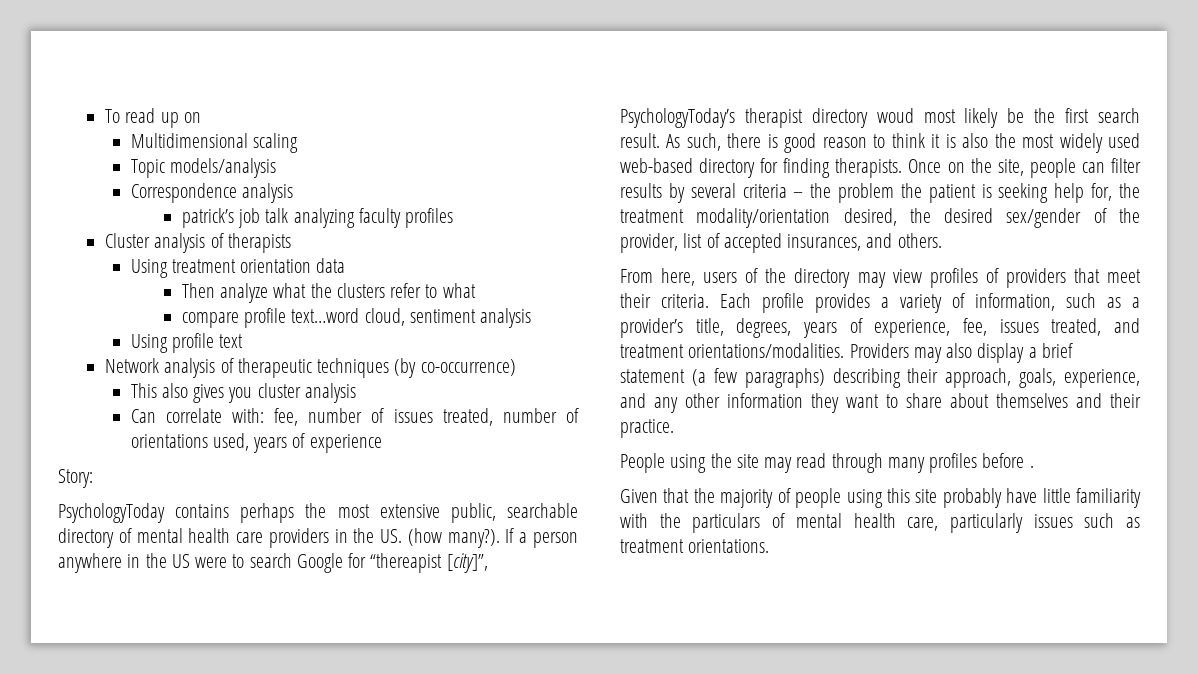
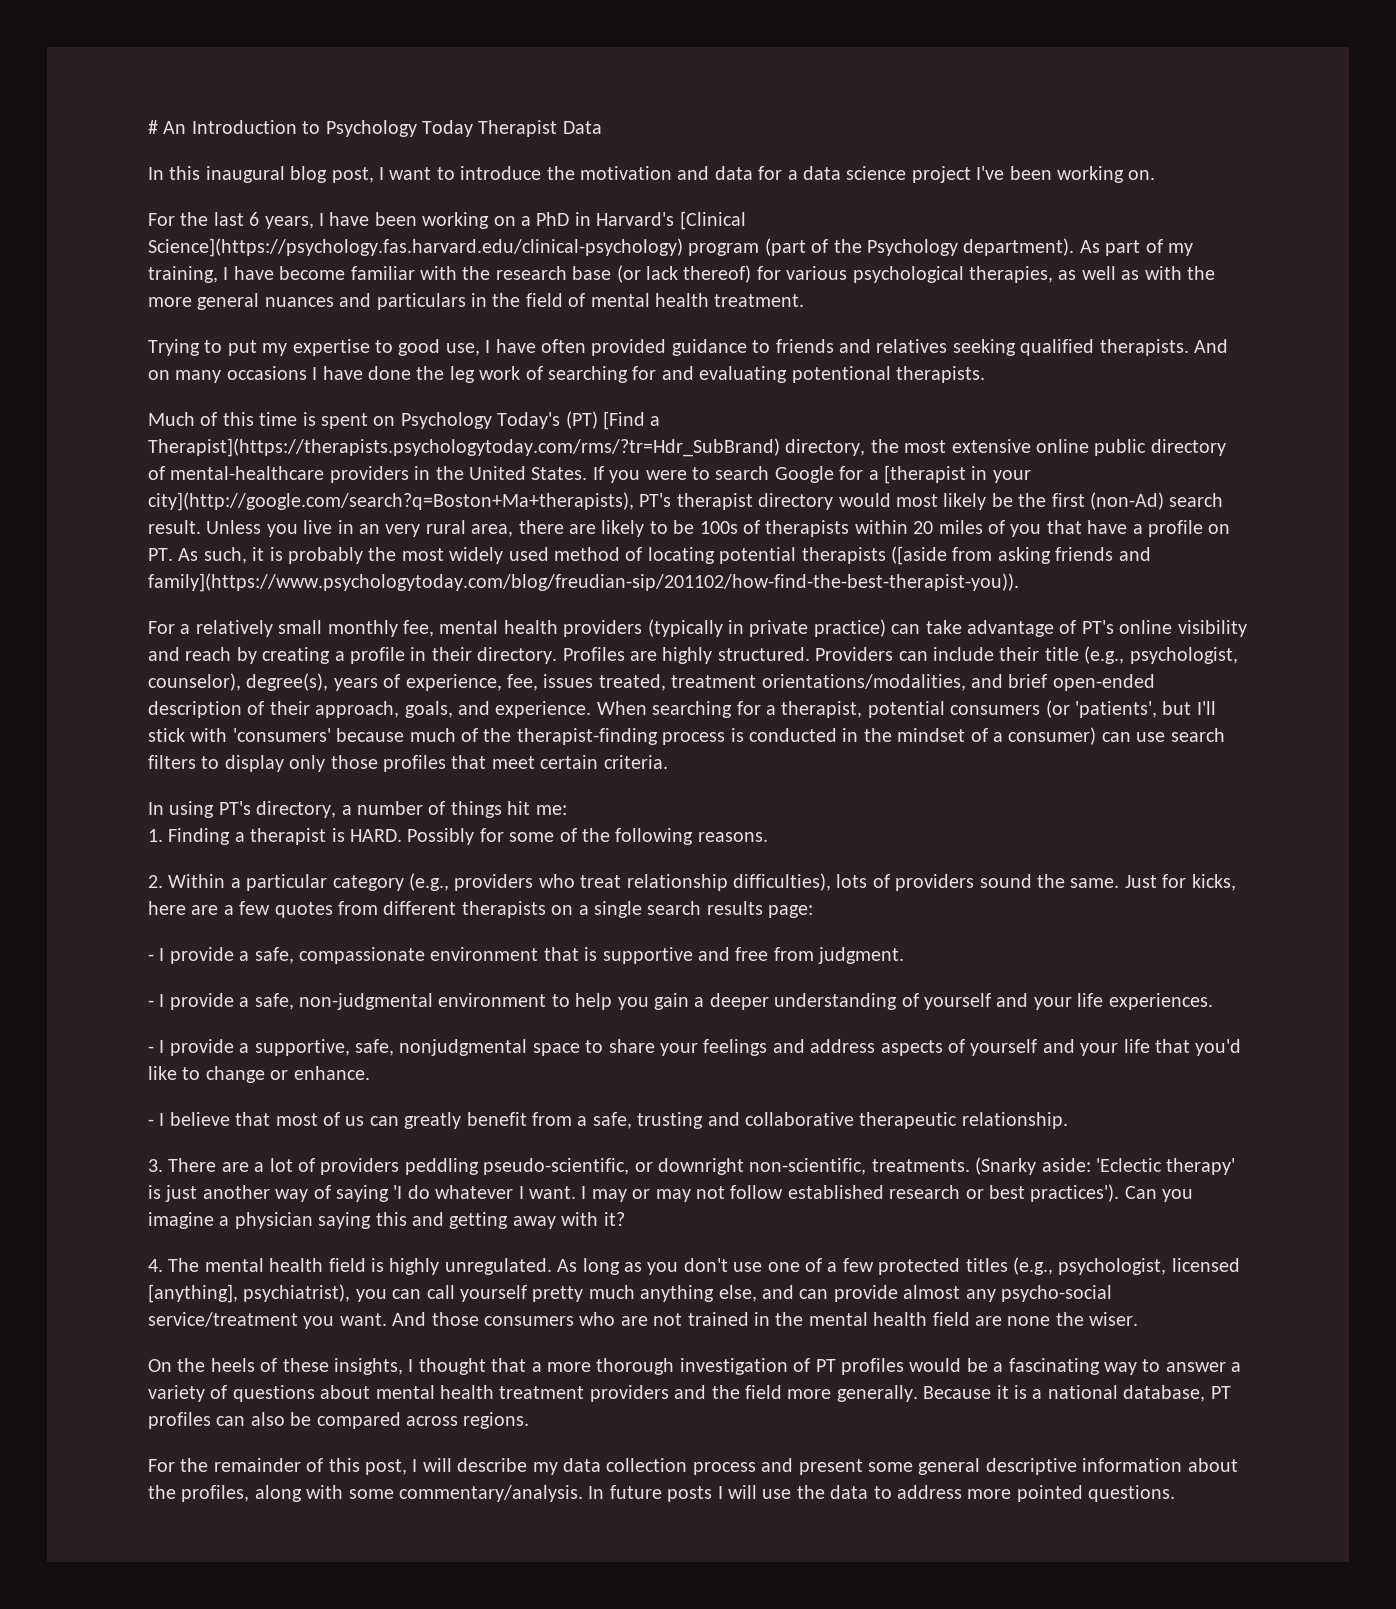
[105,108,201,128] [130,133,298,153] [130,158,276,178] [130,183,293,203] [181,208,454,228] [105,233,291,253] [130,258,346,278] [181,283,476,303] [181,308,532,328] [130,333,244,353] [105,358,516,378] [130,383,356,403] [130,408,580,426] [130,433,382,453] [58,469,93,488] [58,503,578,523] [58,528,578,548] [58,553,190,573] To read up on // Multidimensional scaling // Topic models/analysis // Correspondence analysis // patrick’s job talk analyzing faculty profiles // Cluster analysis of therapists // Using treatment orientation data // Then analyze what the clusters refer to what // compare profile text…word cloud, sentiment analysis // Using profile text // Network analysis of therapeutic techniques (by co-occurrence) // This also gives you cluster analysis // Can correlate with: fee, number of issues treated, number of orientations used, years of experience // Story: // PsychologyToday contains perhaps the most extensive public, searchable directory of mental health care providers in the US. (how many?). If a person anywhere in the US -> [148,120,602,137] [148,166,1156,183] [148,211,746,230] [148,238,1193,257] [148,265,1215,283] [148,293,805,310] [148,339,1228,356] [148,366,985,383] [148,411,661,430] [148,438,1226,457] [148,466,641,483] # An Introduction to Psychology Today Therapist Data // In this inaugural blog post, I want to introduce the motivation and data for a data science project I've been working on. // For the last 6 years, I have been working on a PhD in Harvard's [Clinical Science](https://psychology.fas.harvard.edu/clinical-psychology) program (part of the Psychology department). As part of my training, I have become familiar with the research base (or lack thereof) for various psychological therapies, as well as with the more general nuances and particulars in the field of mental health treatment. // Trying to put my expertise to good use, I have often provided guidance to friends and relatives seeking qualified therapists. And on many occasions I have done the leg work of searching for and evaluating potentional therapists. // Much of this time is spent on Psychology Today's (PT) [Find a Therapist](https://therapists.psychologytoday.com/rms/?tr=Hdr_SubBrand) directory, the most extensive online public directory of mental-healthcare providers in the United States. If you
[370,553,488,573] [620,108,735,128] “thereapist [city]”, PsychologyToday’s -> [868,465,1031,484] [148,492,672,511] a [therapist in your city](http://google.com/search?q=Boston+Ma+therapists), PT's
[876,108,914,123] woud -> [838,493,891,507] would
(1090, 115) none -> [1089,492,1164,510] (non-Ad)
[666,133,989,153] As such, there is good reason to think it is also -> [206,520,1231,537] [148,547,363,564] Unless you live in an very rural area, there are likely to be 100s of therapists within 20 miles of you that have a profile on PT. As such, it is probably
[620,158,1141,178] [620,183,1141,203] [620,208,1140,228] [620,233,942,253] [620,268,1141,288] [620,293,1140,313] [620,318,792,338] web-based directory for finding therapists. Once on the site, people can filter results by several criteria – the problem the patient is seeking help for, the treatment modality/orientation desired, the desired sex/gender of the provider, list of accepted insurances, and others. // From here, users of the directory may view profiles of providers that meet their criteria. Each profile provides a variety of information, such as a provider’s title, degrees, -> [554,546,1151,565] [148,573,1019,592] [148,619,1247,637] [148,646,1238,664] [148,673,329,691] method of locating potential therapists ([aside from asking friends and family](https://www.psychologytoday.com/blog/freudian-sip/201102/how-find-the-best-therapist-you)). // For a relatively small monthly fee, mental health providers (typically in private practice) can take advantage of PT's online visibility and reach by creating a profile in their directory. Profiles are highly structured. Providers can include their title (e.g., psychologist, counselor), degree(s),
[1114,318,1140,333] [620,343,1073,363] [620,368,1140,388] [620,393,1141,413] [620,419,674,438] [620,453,1034,473] [620,488,1141,508] [620,513,1140,533] [620,539,770,553] and treatment orientations/modalities. Providers may also display a brief statement (a few paragraphs) describing their approach, goals, experience, and any other information they want to share about themselves and their practice. // People using the site may read through many profiles before . // Given that the majority of people using this site probably have little familiarity with the particulars of mental health care, particularly issues such as treatment orientations. -> [671,674,1155,691] [148,700,1216,718] [148,727,1225,745] [148,755,668,772] [148,801,567,818] [148,828,768,845] [148,873,1236,891] [148,901,814,918] [148,947,905,964] [148,993,1213,1010] [148,1039,1242,1056] [148,1066,370,1083] [148,1112,1068,1129] [148,1157,1236,1175] [148,1184,1194,1202] [148,1212,625,1229] [148,1257,1240,1275] [148,1284,1112,1303] [148,1312,1139,1329] [148,1358,1242,1375] [148,1385,1231,1402] [148,1412,530,1429] [148,1458,1238,1475] [148,1485,1176,1502] treatment orientations/modalities, and brief open-ended description of their approach, goals, and experience. When searching for a therapist, potential consumers (or 'patients', but I'll stick with 'consumers' because much of the therapist-finding process is conducted in the mindset of a consumer) can use search filters to display only those profiles that meet certain criteria. // In using PT's directory, a number of things hit me: // 1. Finding a therapist is HARD. Possibly for some of the following reasons. // 2. Within a particular category (e.g., providers who treat relationship difficulties), lots of providers sound the same. Just for kicks, here are a few quotes from different therapists on a single search results page: // - I provide a safe, compassionate environment that is supportive and free from judgment. // - I provide a safe, non-judgmental environment to help you gain a deeper understanding of yourself and your life experiences. // - I provide a supportive, safe, nonjudgmental space to share your feelings and address aspects of yourself and your life that you'd like to change or enhance. // - I believe that most of us can greatly benefit from a safe, trusting and collaborative therapeutic relationship. // 3. There are a lot of providers peddling pseudo-scientific, or downright non-scientific, treatments. (Snarky aside: 'Eclectic therapy' is just another way of saying 'I do whatever I want. I may or may not follow established research or best practices'). Can you imagine a physician saying this and getting away with it? // 4. The mental health field is highly unregulated. As long as you don't use one of a few protected titles (e.g., psychologist, licensed [anything], psychiatrist), you can call yourself pretty much anything else, and can provide almost any psycho-social service/treatment you want. And those consumers who are not trained in the mental health field are none the wiser. // On the heels of these insights, I thought that a more thorough investigation of PT profiles would be a fascinating way to answer a variety of questions about mental health treatment providers and the field more generally. Because it is a national database, PT profiles can also be compared across regions. // For the remainder of this post, I will describe my data collection process and present some general descriptive information about the profiles, along with some commentary/analysis. In future posts I will use the data to address more pointed questions.

